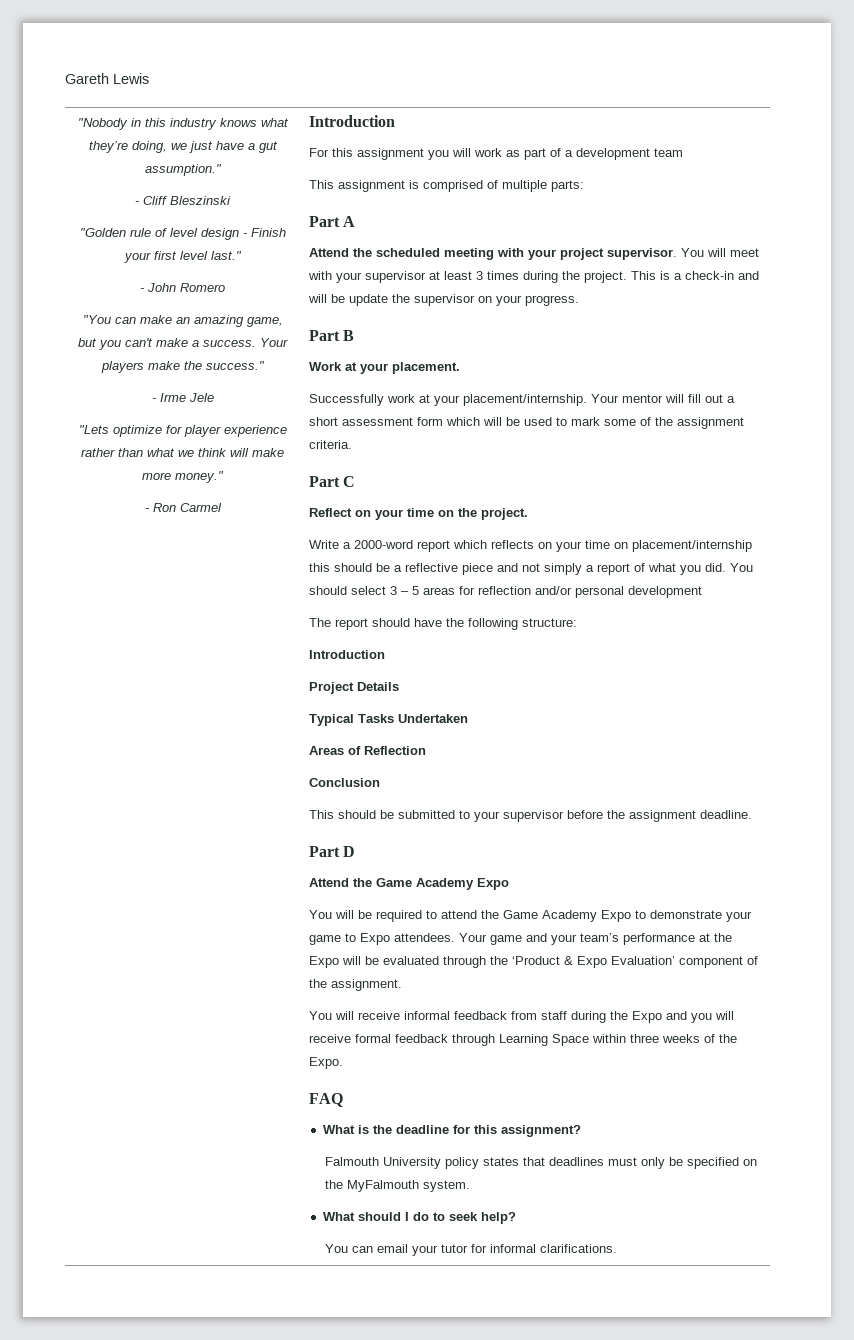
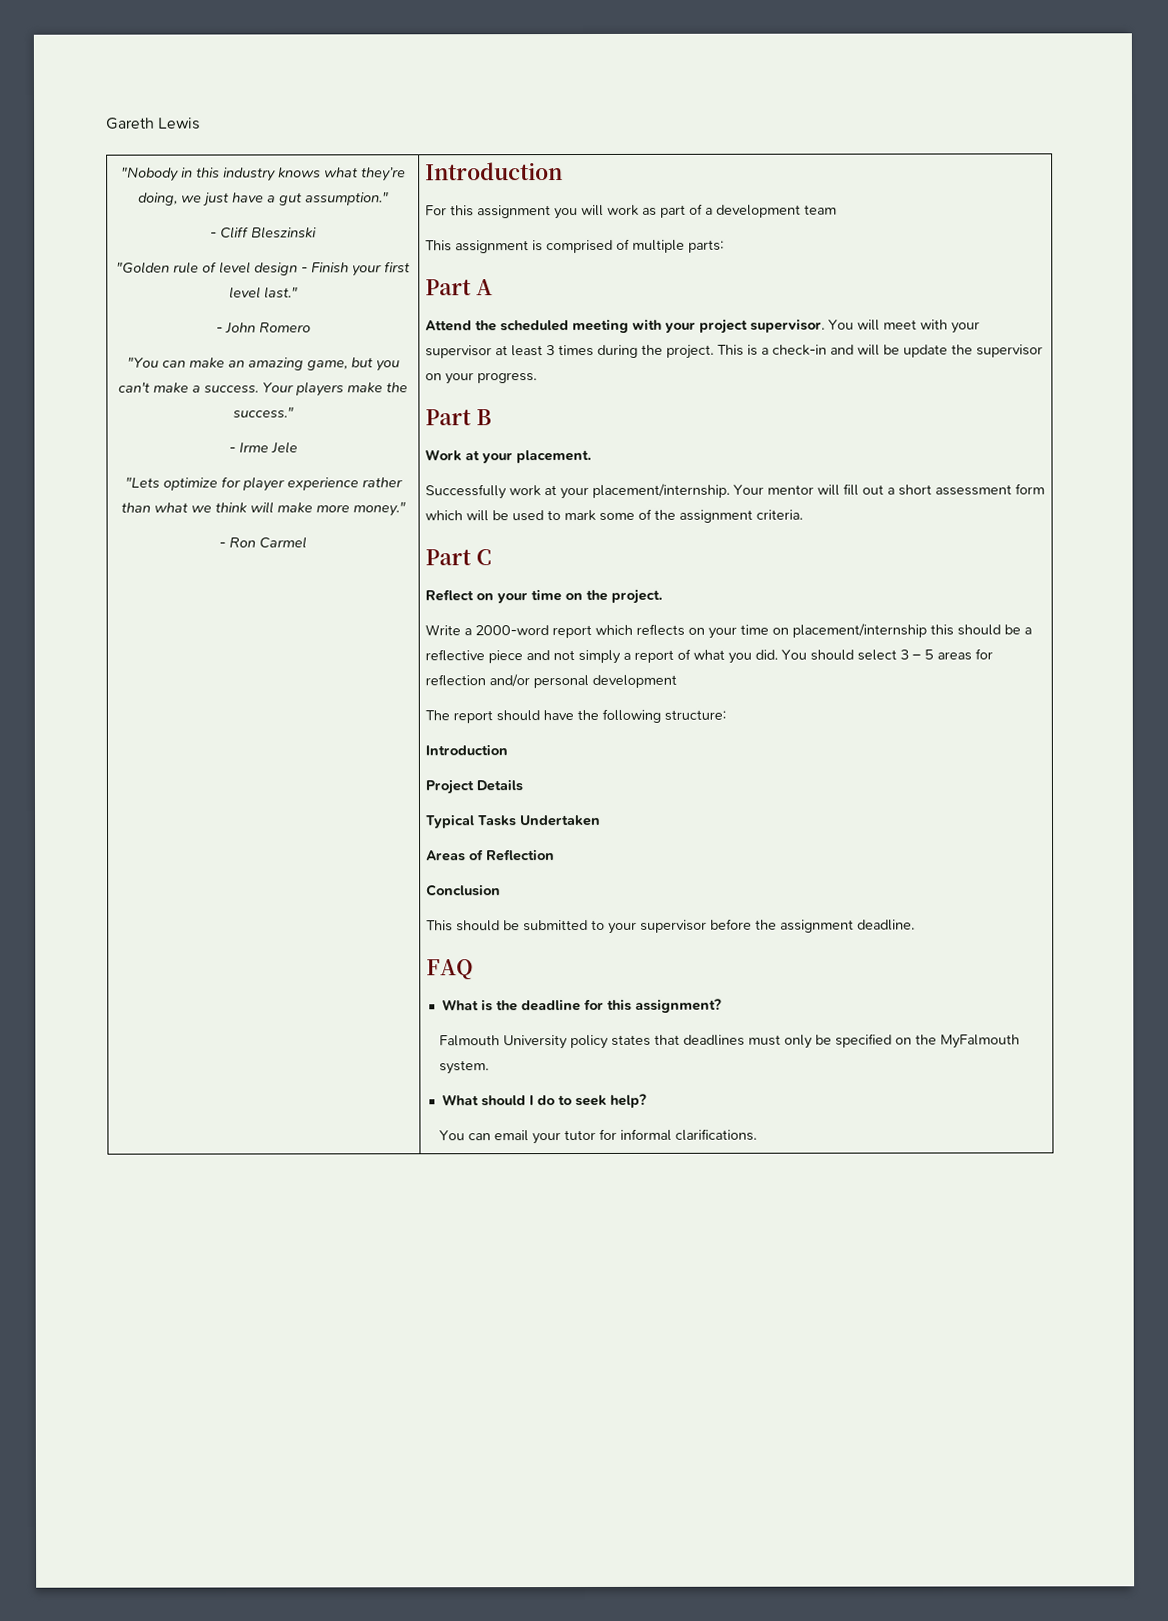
[308,846,356,857] [308,878,509,890] [308,910,752,922] [308,933,732,945] [308,956,758,968] [308,979,402,991] [308,1011,734,1023] [308,1034,737,1046] [308,1057,343,1069] // Part D // Attend the Game Academy Expo // You will be required to attend the Game Academy Expo to demonstrate your game to Expo attendees. Your game and your team’s performance at the Expo will be evaluated through the ‘Product & Expo Evaluation’ component of the assignment. // You will receive informal feedback from staff during the Expo and you will receive formal feedback through Learning Space within three weeks of the Expo. -> (915, 925) none

